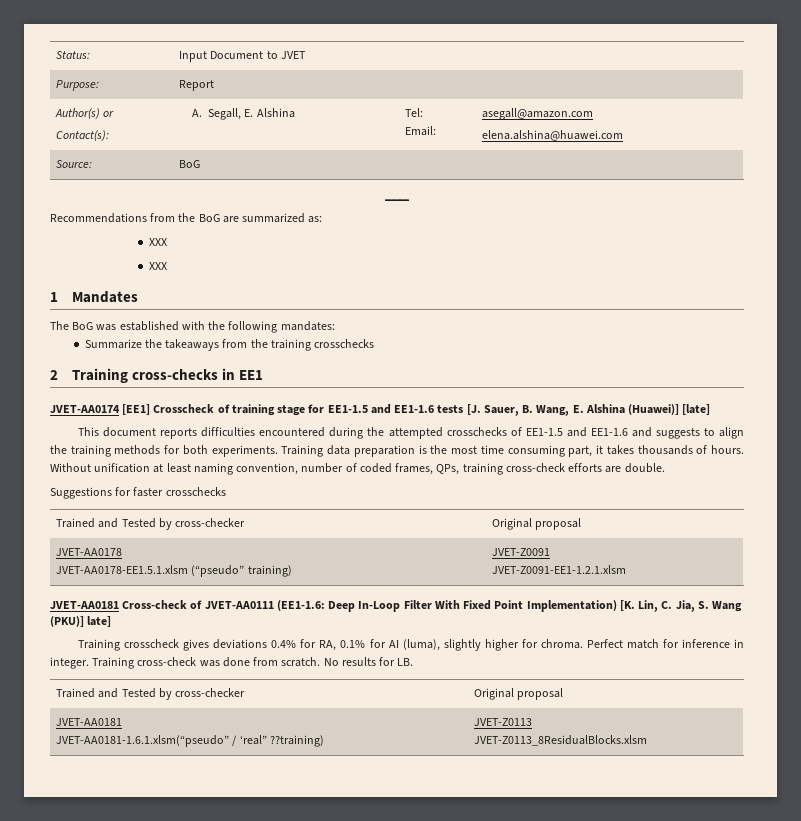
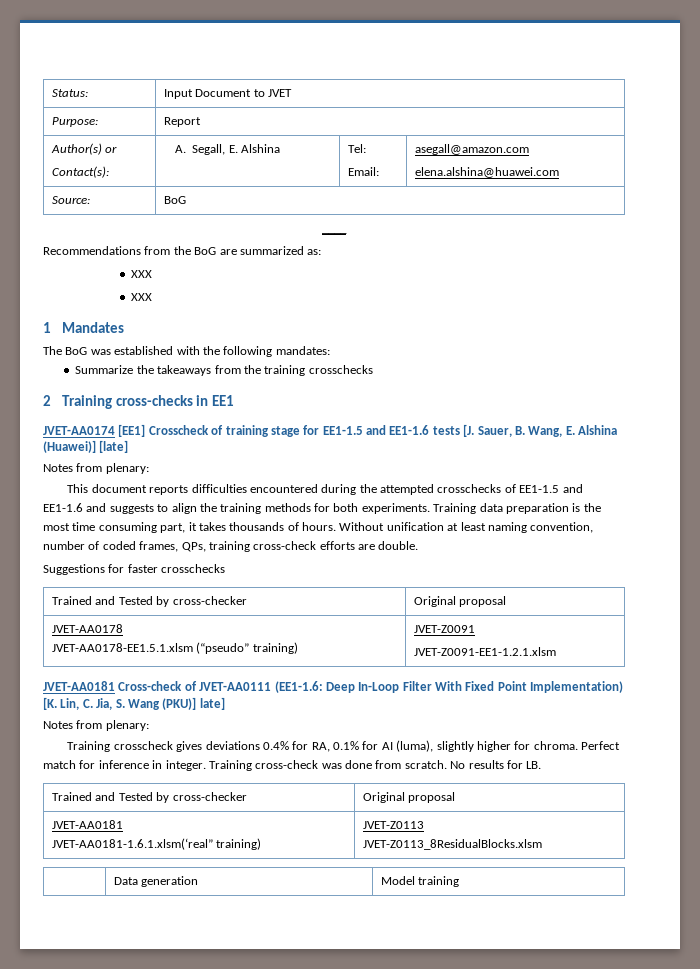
(711, 409) none -> [43,463,149,474] // Notes from plenary:
(112, 621) none -> [43,720,149,731] // Notes from plenary:
[56,735,324,747] [474,718,533,726] [474,735,648,746] JVET-AA0181-1.6.1.xlsm(“pseudo” / ‘real” ??training) | JVET-Z0113 // JVET-Z0113_8ResidualBlocks.xlsm -> [52,838,262,850] [363,821,425,829] [363,839,543,850] [114,876,199,887] [381,876,460,887] JVET-AA0181-1.6.1.xlsm(‘real” training) | JVET-Z0113 // JVET-Z0113_8ResidualBlocks.xlsm // | Data generation | Model training

